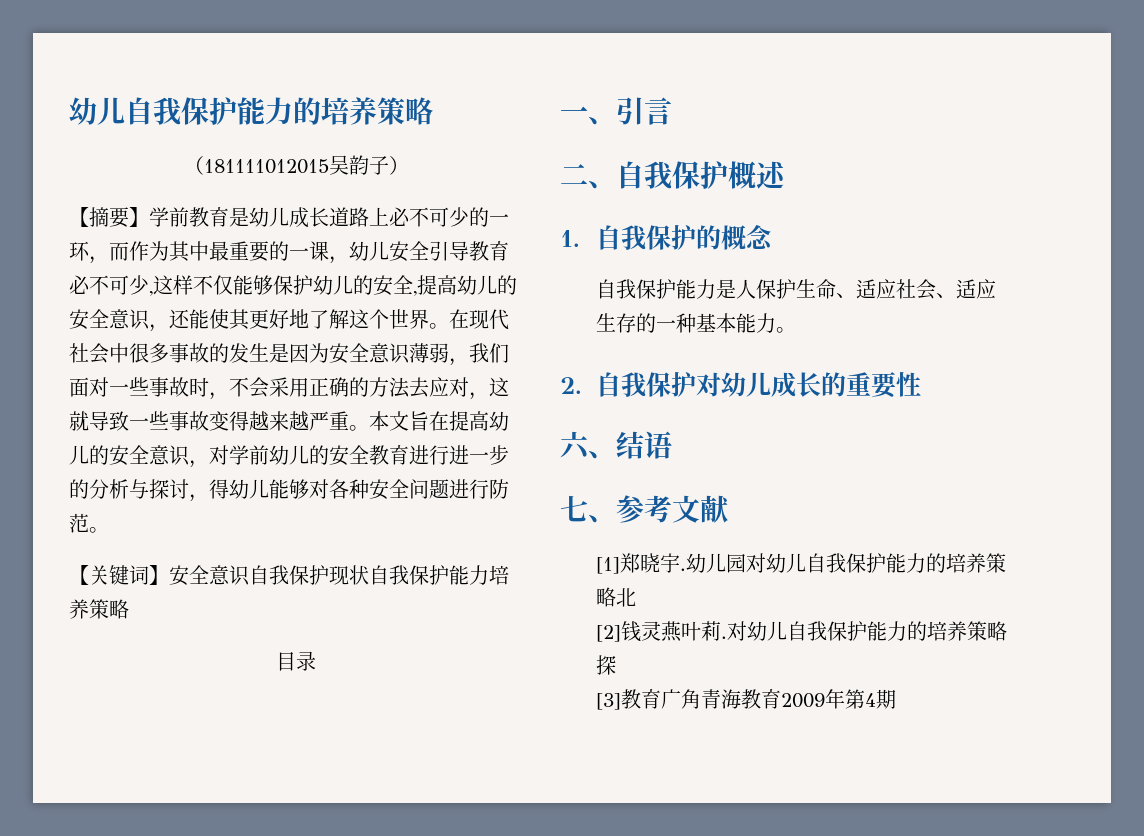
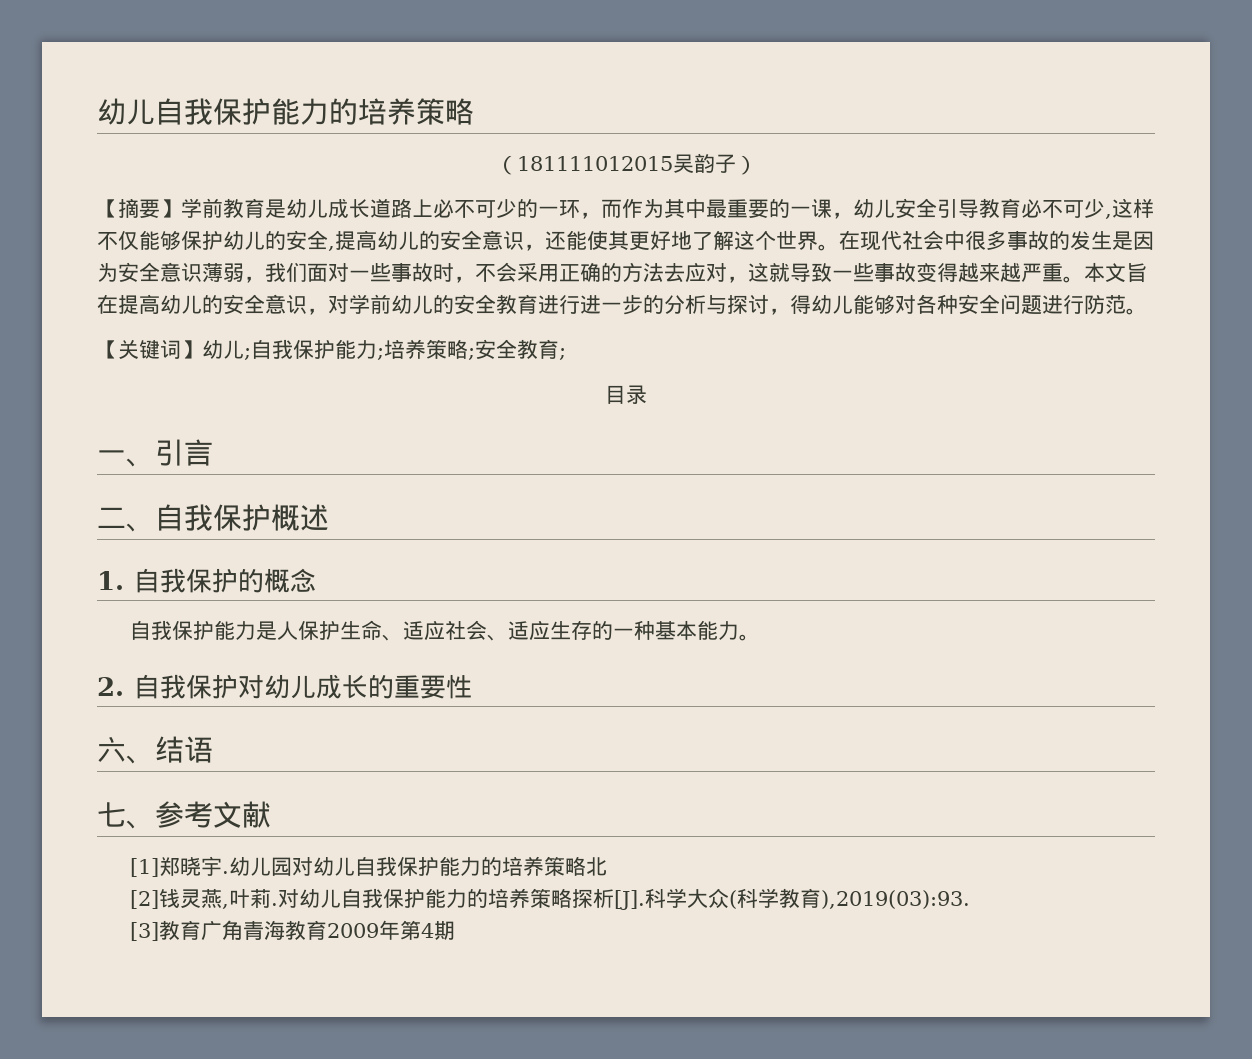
[169,565,509,586] [69,599,129,619] 安全意识自我保护现状自我保护能力培养策略 -> [202,339,566,360] 幼儿;自我保护能力;培养策略;安全教育;
(682, 631) none -> [222,904,230,909] ,
(616, 665) none -> [593,888,971,910] 析[J].科学大众(科学教育),2019(03):93.

